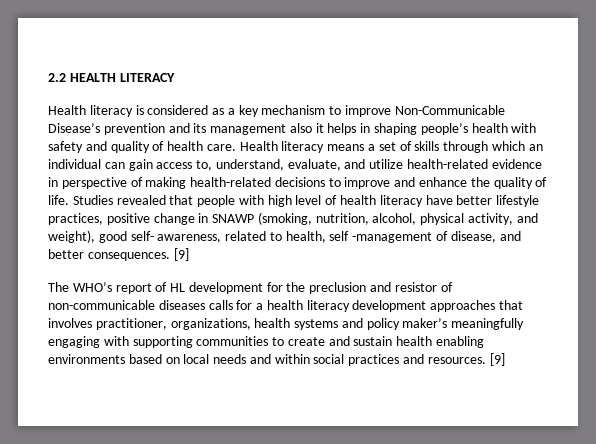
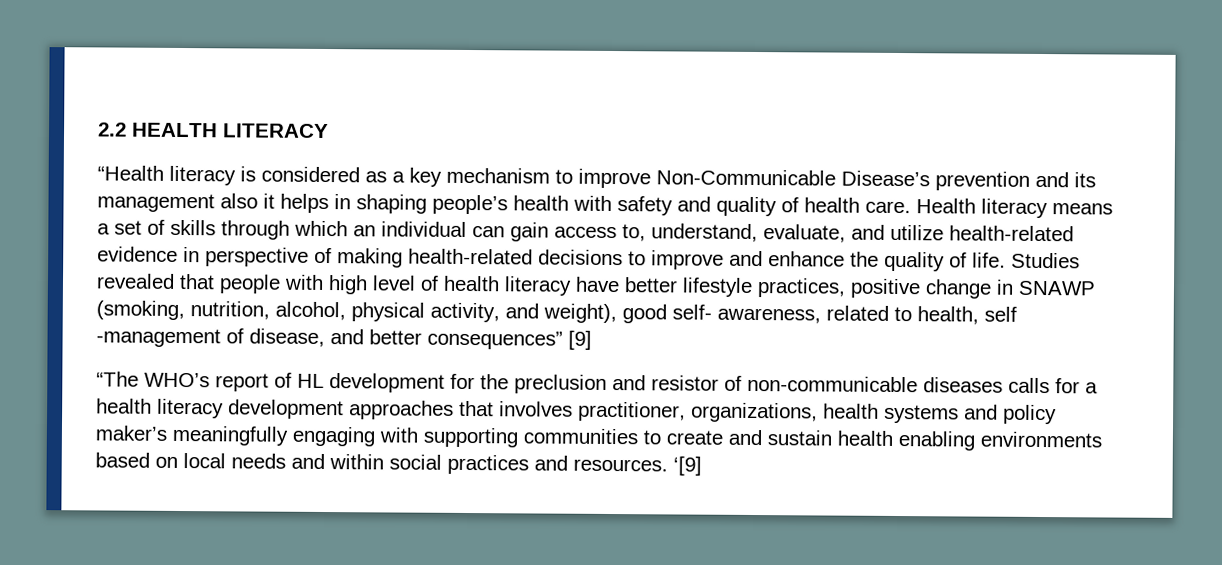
[48,105,86,115] Health -> [97,165,164,181] “Health
[87,252,170,261] consequences. -> [427,330,563,350] consequences”
[48,282,69,292] The -> [96,371,139,387] “The
[489,353,505,366] [9] -> [673,456,702,476] ‘[9]

